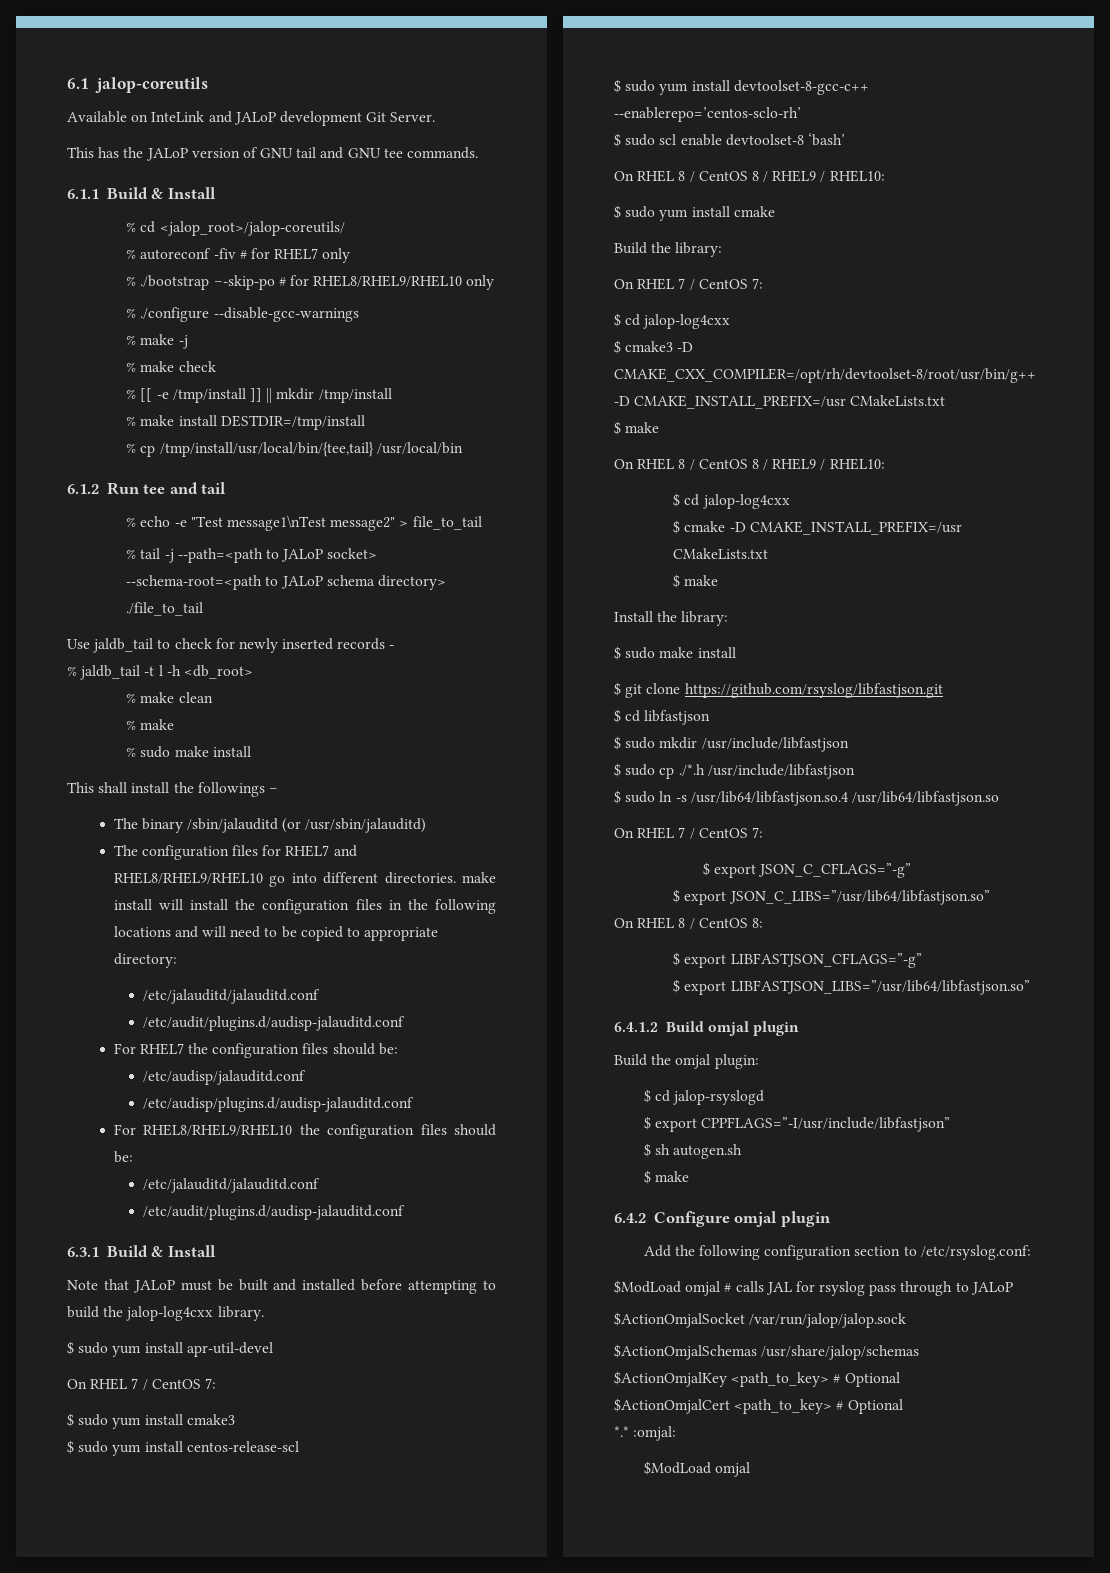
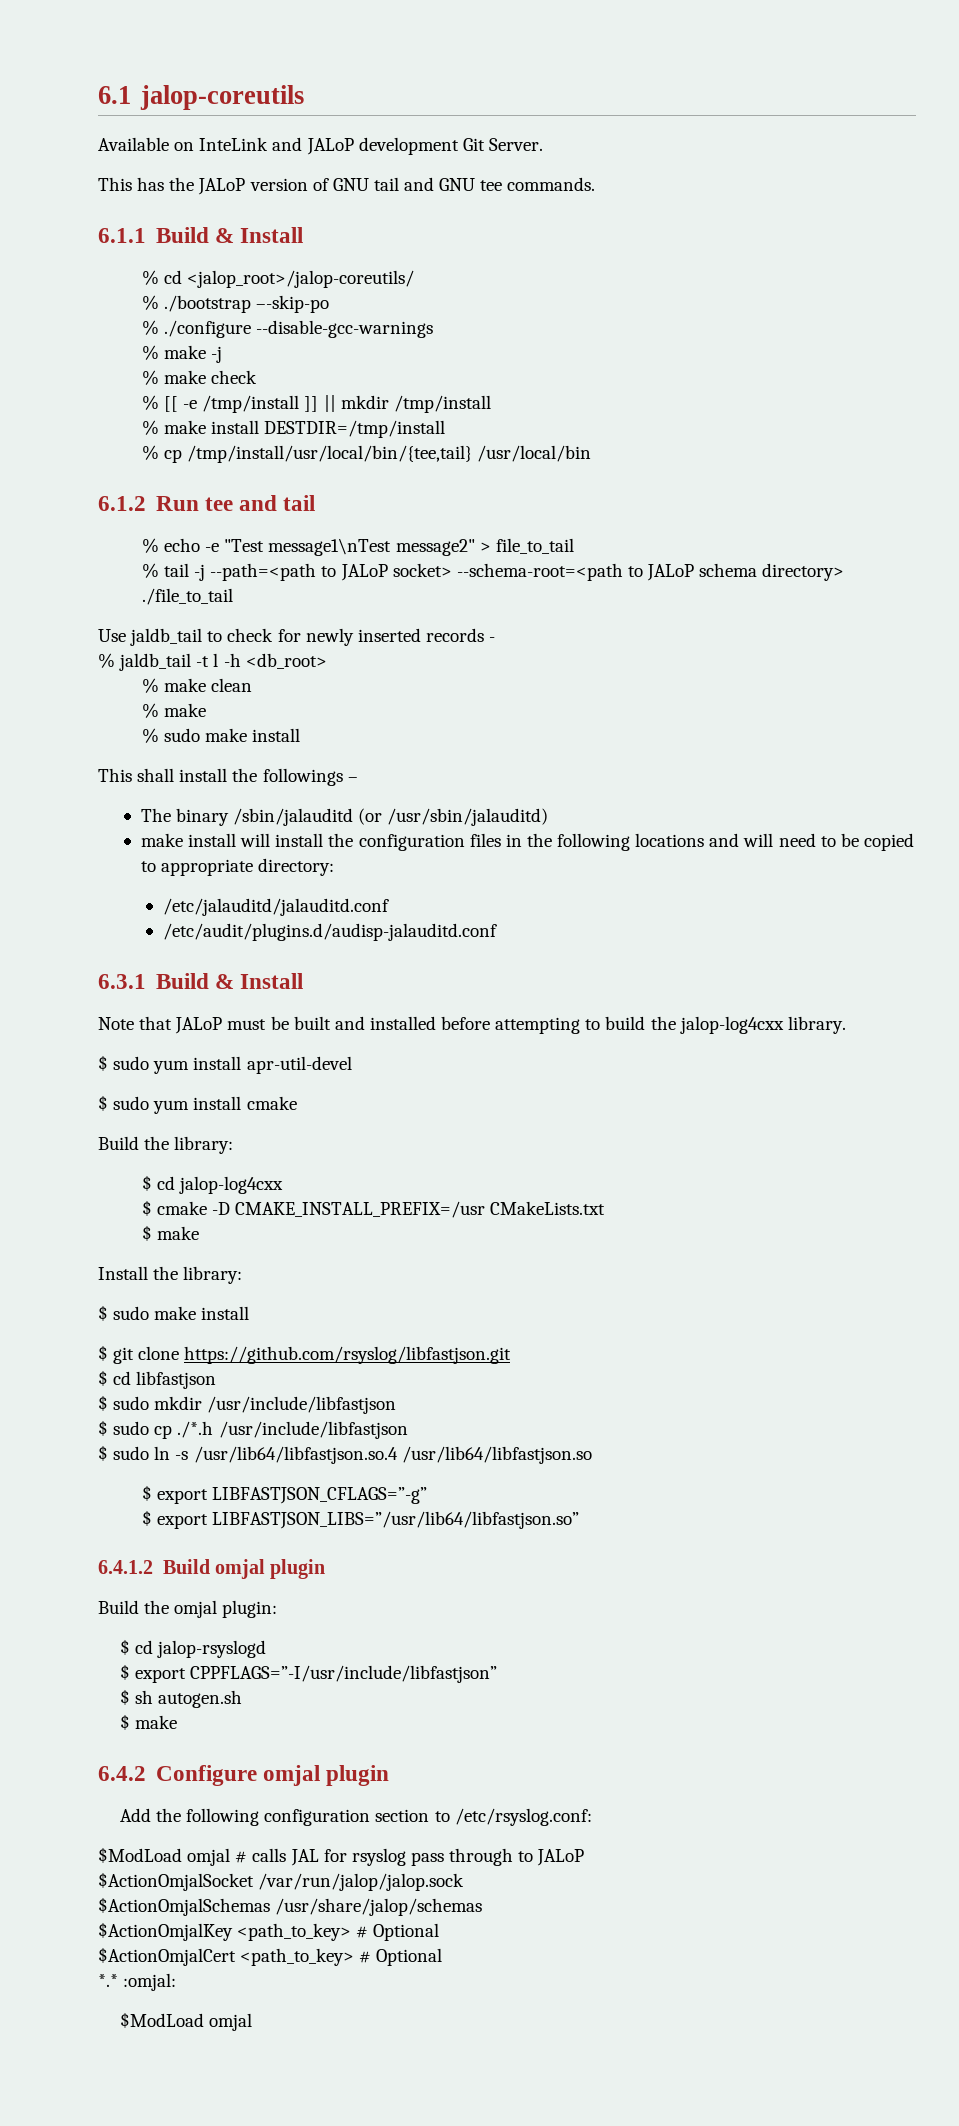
[126,248,351,263] // % autoreconf -fiv # for RHEL7 only -> (415, 279) none
[278,275,495,290] # for RHEL8/RHEL9/RHEL10 only -> (330, 304) none
[113,845,357,860] [113,872,456,887] The configuration files for RHEL7 and RHEL8/RHEL9/RHEL10 go into different directories. -> (549, 817) none
[113,1043,398,1058] [143,1070,307,1085] [143,1097,415,1112] [113,1124,497,1139] [113,1151,133,1163] [143,1178,321,1193] [143,1205,406,1220] // For RHEL7 the configuration files should be: // /etc/audisp/jalauditd.conf // /etc/audisp/plugins.d/audisp-jalauditd.conf // For RHEL8/RHEL9/RHEL10 the configuration files should be: // /etc/jalauditd/jalauditd.conf // /etc/audit/plugins.d/audisp-jalauditd.conf -> (497, 932) none
[67,1378,216,1390] [67,1413,235,1429] [67,1440,299,1456] [614,79,869,95] [614,107,801,122] [614,133,845,147] [614,170,885,182] // On RHEL 7 / CentOS 7: // $ sudo yum install cmake3 // $ sudo yum install centos-release-scl // $ sudo yum install devtoolset-8-gcc-c++ --enablerepo=’centos-sclo-rh’ // $ sudo scl enable devtoolset-8 ‘bash’ // On RHEL 8 / CentOS 8 / RHEL9 / RHEL10: -> (352, 1065) none
[614,278,763,290] [614,313,731,329] [614,340,694,354] [614,368,1036,383] [614,395,946,409] [614,421,660,435] [614,458,885,470] // On RHEL 7 / CentOS 7: // $ cd jalop-log4cxx // $ cmake3 -D CMAKE_CXX_COMPILER=/opt/rh/devtoolset-8/root/usr/bin/g++ -D CMAKE_INSTALL_PREFIX=/usr CMakeLists.txt // $ make // On RHEL 8 / CentOS 8 / RHEL9 / RHEL10: -> (234, 1145) none
[614,827,763,839] [702,862,912,878] [673,889,990,905] [614,917,763,929] // On RHEL 7 / CentOS 7: // $ export JSON_C_CFLAGS=”-g” // $ export JSON_C_LIBS=”/usr/lib64/libfastjson.so” // On RHEL 8 / CentOS 8: -> (592, 1455) none

